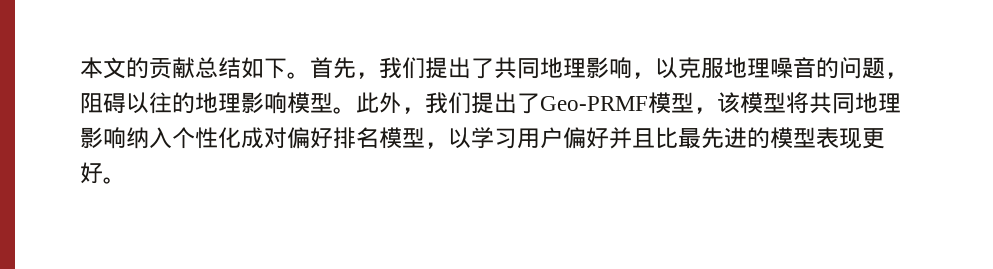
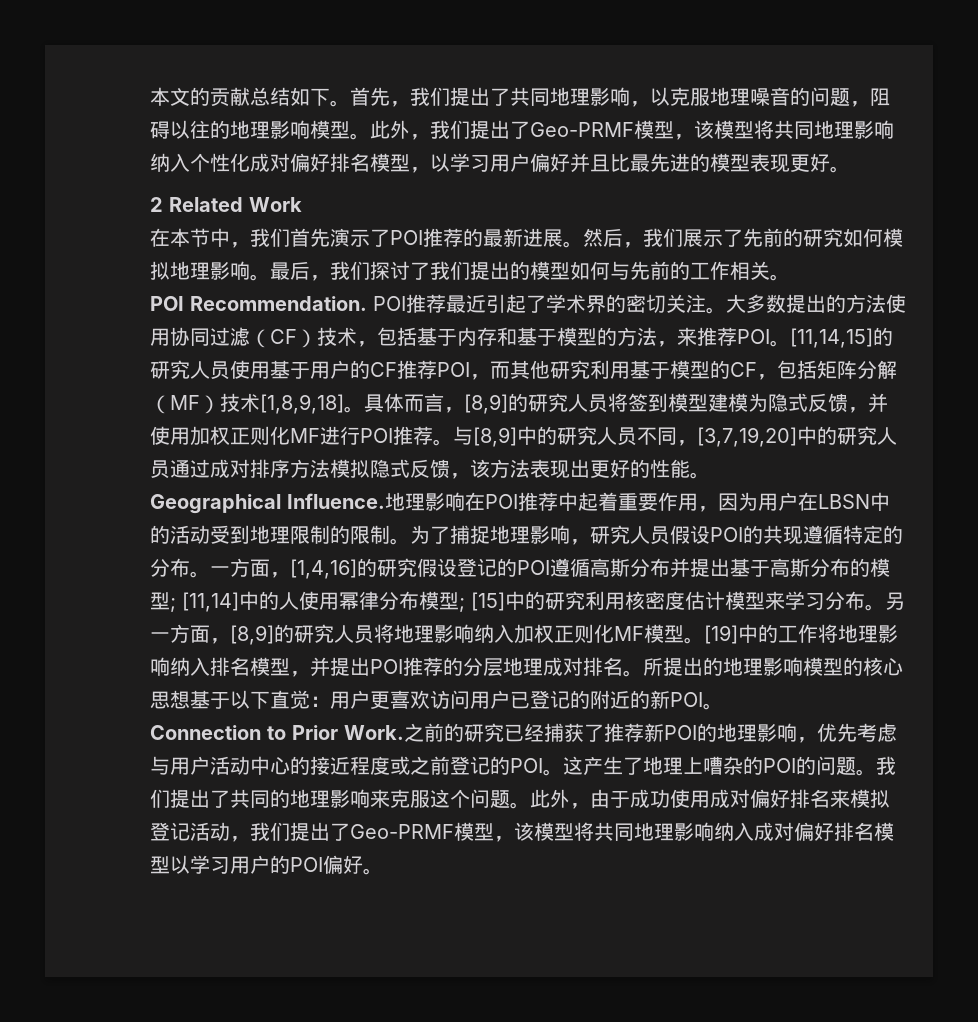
(126, 180) none -> [150,197,302,212] [150,228,903,248] [150,261,790,281] [150,294,906,314] [150,327,893,348] [150,360,897,380] [150,393,888,414] [150,426,897,447] [150,459,710,479] [150,492,890,514] [150,525,903,545] [150,558,890,579] [150,591,905,612] [150,624,898,645] [150,657,903,677] [150,690,723,710] [150,723,897,743] [150,756,896,776] [150,789,890,809] [150,822,894,842] [150,855,383,875] // 2 Related Work // 在本节中，我们首先演示了POI推荐的最新进展。然后，我们展示了先前的研究如何模拟地理影响。最后，我们探讨了我们提出的模型如何与先前的工作相关。 // POI Recommendation. POI推荐最近引起了学术界的密切关注。大多数提出的方法使用协同过滤（CF）技术，包括基于内存和基于模型的方法，来推荐POI。[11,14,15]的研究人员使用基于用户的CF推荐POI，而其他研究利用基于模型的CF，包括矩阵分解（MF）技术[1,8,9,18]。具体而言，[8,9]的研究人员将签到模型建模为隐式反馈，并使用加权正则化MF进行POI推荐。与[8,9]中的研究人员不同，[3,7,19,20]中的研究人员通过成对排序方法模拟隐式反馈，该方法表现出更好的性能。 // Geographical Influence.地理影响在POI推荐中起着重要作用，因为用户在LBSN中的活动受到地理限制的限制。为了捕捉地理影响，研究人员假设POI的共现遵循特定的分布。一方面，[1,4,16]的研究假设登记的POI遵循高斯分布并提出基于高斯分布的模型; [11,14]中的人使用幂律分布模型; [15]中的研究利用核密度估计模型来学习分布。另一方面，[8,9]的研究人员将地理影响纳入加权正则化MF模型。[19]中的工作将地理影响纳入排名模型，并提出POI推荐的分层地理成对排名。所提出的地理影响模型的核心思想基于以下直觉：用户更喜欢访问用户已登记的附近的新POI。 // Connection to Prior Work.之前的研究已经捕获了推荐新POI的地理影响，优先考虑与用户活动中心的接近程度或之前登记的POI。这产生了地理上嘈杂的POI的问题。我们提出了共同的地理影响来克服这个问题。此外，由于成功使用成对偏好排名来模拟登记活动，我们提出了Geo-PRMF模型，该模型将共同地理影响纳入成对偏好排名模型以学习用户的POI偏好。

